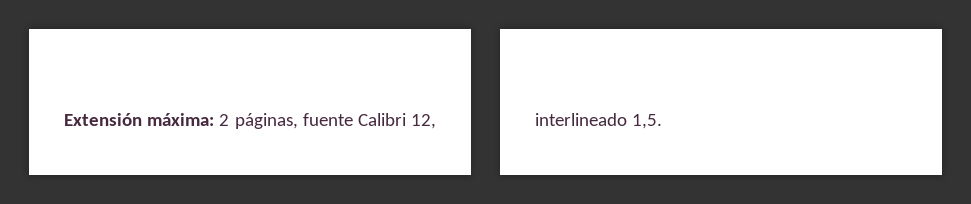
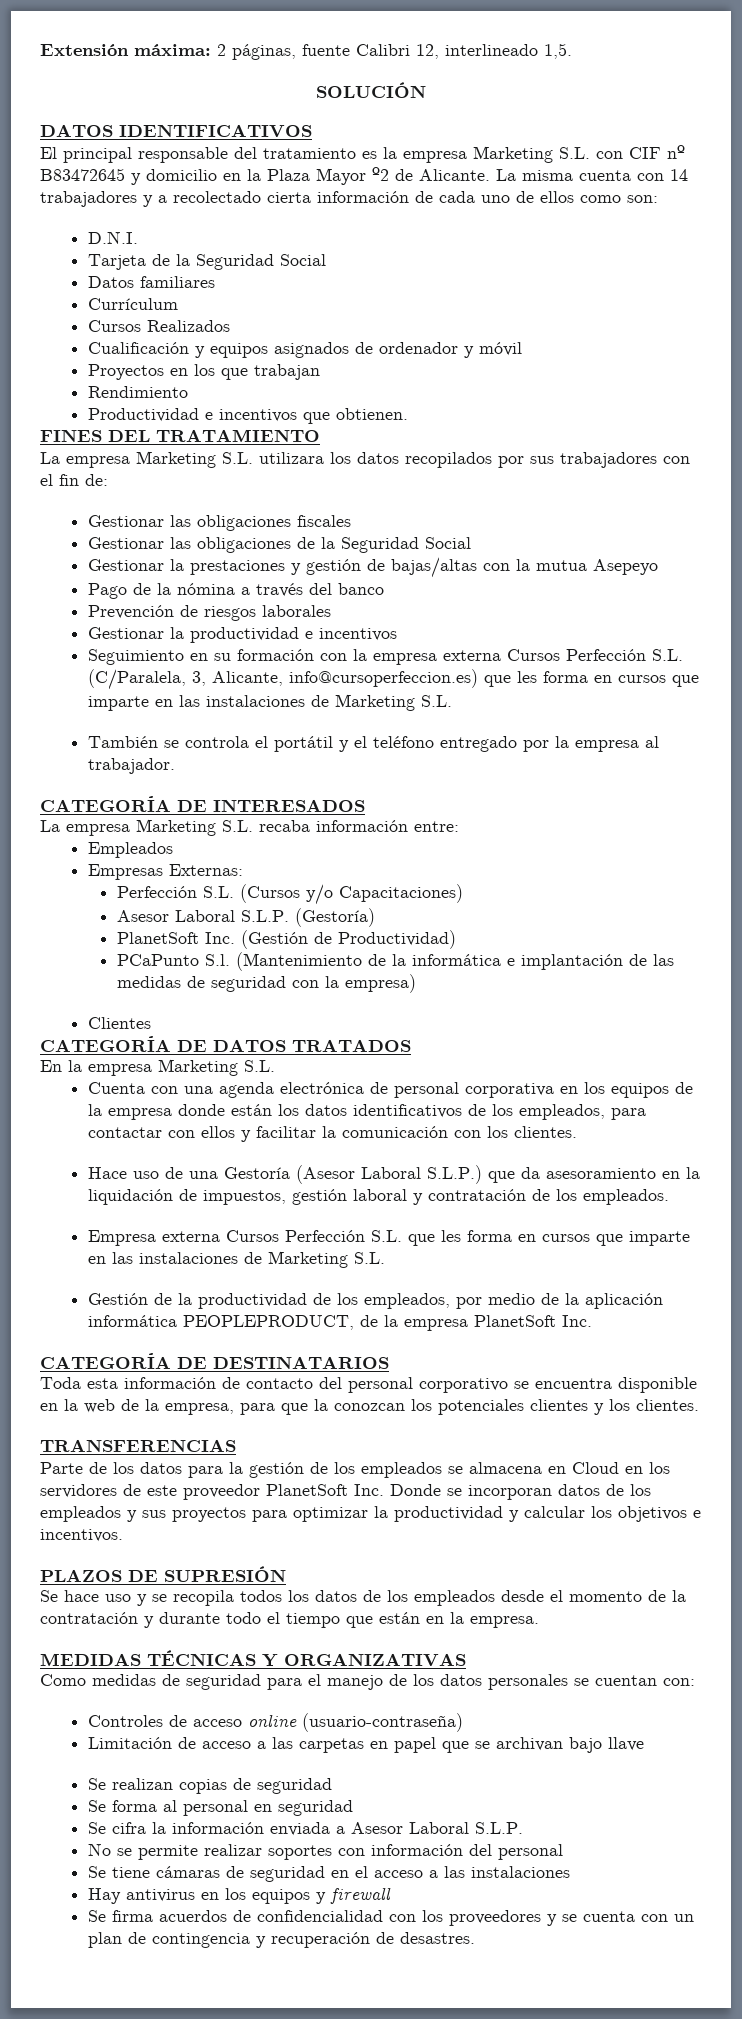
(662, 121) none -> [316,82,426,98] [40,124,312,137] [40,145,685,163] [40,167,688,185] [40,191,658,207] [87,231,138,244] [87,254,326,270] [87,276,215,288] [87,298,178,310] [87,320,230,332] [87,342,522,358] [87,364,320,380] [87,386,188,398] [87,408,408,424] [40,429,320,442] [40,451,690,468] [40,474,108,486] [87,515,351,531] [87,537,471,553] [87,557,658,578] [87,583,384,599] [87,605,331,621] [87,627,397,643] [87,649,683,665] [87,669,699,690] [87,694,452,711] [87,736,659,752] [87,758,175,774] [40,796,365,812] [40,819,459,836] [87,842,173,858] [87,864,243,880] [116,884,463,905] [116,908,375,927] [116,930,456,949] [116,952,674,971] [116,974,416,993] [87,1017,151,1029] [40,1036,411,1052] [40,1059,275,1076] [87,1082,693,1098] [87,1104,646,1120] [87,1126,577,1142] [87,1165,700,1184] [87,1189,669,1205] [87,1230,690,1246] [87,1251,385,1268] [87,1293,663,1309] [87,1315,592,1331] [40,1353,389,1369] [40,1377,697,1393] [40,1399,699,1415] [40,1439,236,1452] [40,1462,670,1478] [40,1484,651,1500] [40,1506,701,1522] [40,1529,123,1542] [40,1566,286,1582] [40,1590,686,1606] [40,1612,539,1628] [40,1650,466,1667] [40,1674,695,1690] [87,1713,463,1732] [87,1737,644,1753] [87,1778,332,1794] [87,1800,353,1816] [87,1822,523,1836] [87,1843,563,1860] [87,1866,570,1882] [87,1887,391,1904] [87,1910,694,1926] [87,1932,475,1948] // SOLUCIÓN // DATOS IDENTIFICATIVOS // El principal responsable del tratamiento es la empresa Marketing S.L. con CIF nº B83472645 y domicilio en la Plaza Mayor º2 de Alicante. La misma cuenta con 14 trabajadores y a recolectado cierta información de cada uno de ellos como son: // D.N.I. // Tarjeta de la Seguridad Social // Datos familiares // Currículum // Cursos Realizados // Cualificación y equipos asignados de ordenador y móvil // Proyectos en los que trabajan // Rendimiento // Productividad e incentivos que obtienen. // FINES DEL TRATAMIENTO // La empresa Marketing S.L. utilizara los datos recopilados por sus trabajadores con el fin de: // Gestionar las obligaciones fiscales // Gestionar las obligaciones de la Seguridad Social // Gestionar la prestaciones y gestión de bajas/altas con la mutua Asepeyo // Pago de la nómina a través del banco // Prevención de riesgos laborales // Gestionar la productividad e incentivos // Seguimiento en su formación con la empresa externa Cursos Perfección S.L. (C/Paralela, 3, Alicante, info@cursoperfeccion.es) que les forma en cursos que imparte en las instalaciones de Marketing S.L. // También se controla el portátil y el teléfono entregado por la empresa al trabajador. // CATEGORÍA DE INTERESADOS // La empresa Marketing S.L. recaba información entre: // Empleados // Empresas Externas: // Perfección S.L. (Cursos y/o Capacitaciones) // Asesor Laboral S.L.P. (Gestoría) // PlanetSoft Inc. (Gestión de Productividad) // PCaPunto S.l. (Mantenimiento de la informática e implantación de las medidas de seguridad con la empresa) // Clientes // CATEGORÍA DE DATOS TRATADOS // En la empresa Marketing S.L. // Cuenta con una agenda electrónica de personal corporativa en los equipos de la empresa donde están los datos identificativos de los empleados, para contactar con ellos y facilitar la comunicación con los clientes. // Hace uso de una Gestoría (Asesor Laboral S.L.P.) que da asesoramiento en la liquidación de impuestos, gestión laboral y contratación de los empleados. // Empresa externa Cursos Perfección S.L. que les forma en cursos que imparte en las instalaciones de Marketing S.L. // Gestión de la productividad de los empleados, por medio de la aplicación informática PEOPLEPRODUCT, de la empresa PlanetSoft Inc. // CATEGORÍA DE DESTINATARIOS // Toda esta información de contacto del personal corporativo se encuentra disponible en la web de la empresa, para que la conozcan los potenciales clientes y los clientes. // TRANSFERENCIAS // Parte de los datos para la gestión de los empleados se almacena en Cloud en los servidores de este proveedor PlanetSoft Inc. Donde se incorporan datos de los empleados y sus proyectos para optimizar la productividad y calcular los objetivos e incentivos. // PLAZOS DE SUPRESIÓN // Se hace uso y se recopila todos los datos de los empleados desde el momento de la contratación y durante todo el tiempo que están en la empresa. // MEDIDAS TÉCNICAS Y ORGANIZATIVAS // Como medidas de seguridad para el manejo de los datos personales se cuentan con: // Controles de acceso online (usuario-contraseña) // Limitación de acceso a las carpetas en papel que se archivan bajo llave // Se realizan copias de seguridad // Se forma al personal en seguridad // Se cifra la información enviada a Asesor Laboral S.L.P. // No se permite realizar soportes con información del personal // Se tiene cámaras de seguridad en el acceso a las instalaciones // Hay antivirus en los equipos y firewall // Se firma acuerdos de confidencialidad con los proveedores y se cuenta con un plan de contingencia y recuperación de desastres.

